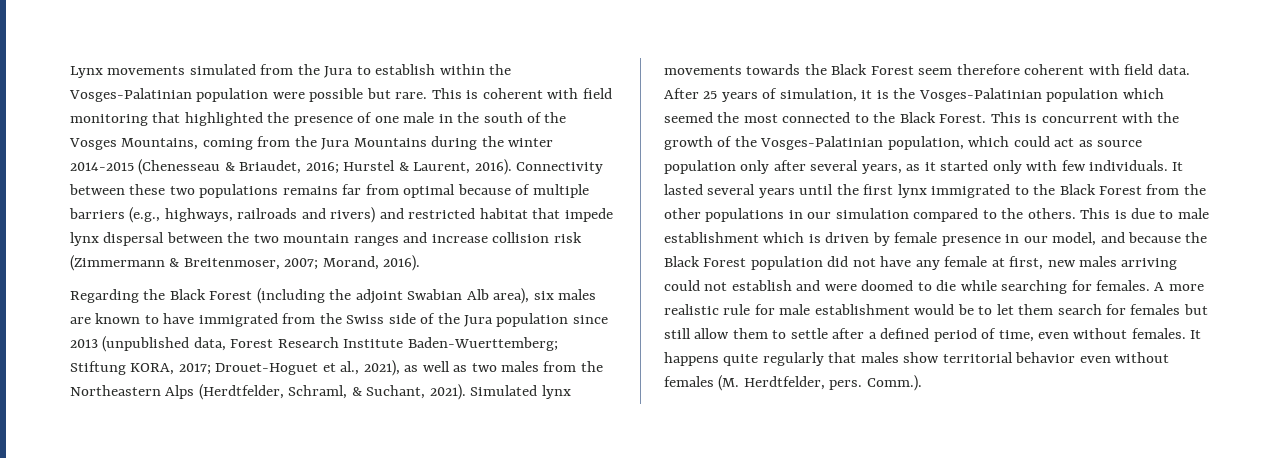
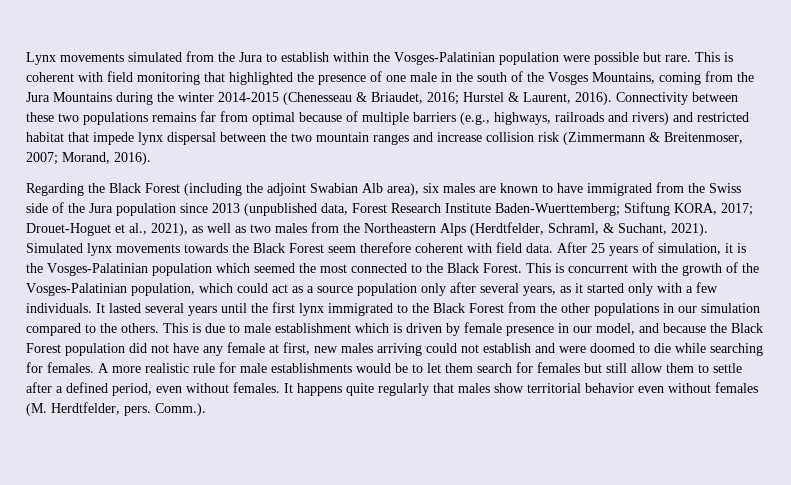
(1093, 143) none -> [307,286,314,293] a
(1058, 165) none -> [686,286,693,293] a
[814,304,910,315] establishment -> [271,363,352,373] establishments
[933,328,1034,342] period of time, -> [112,383,152,396] period,

